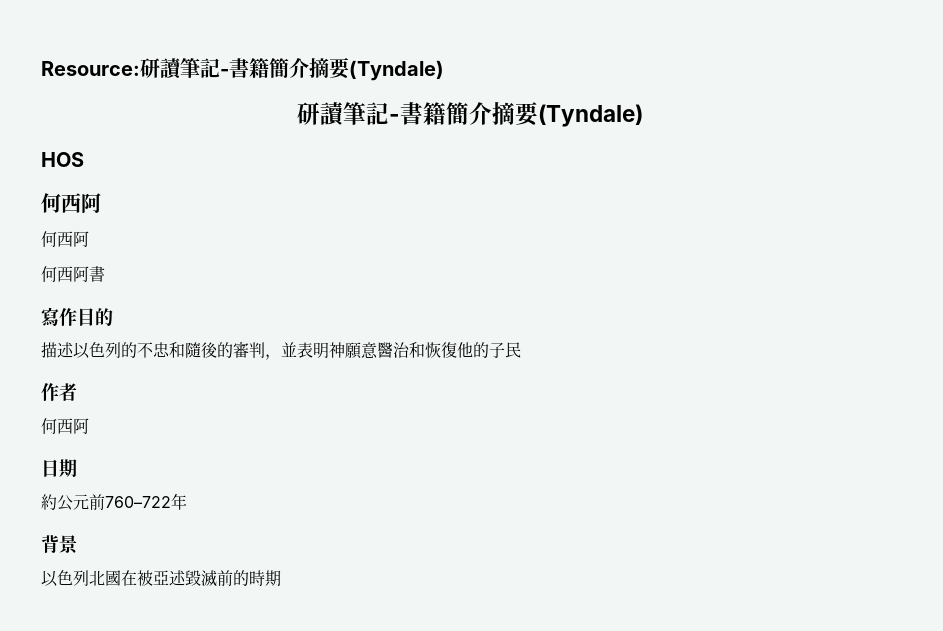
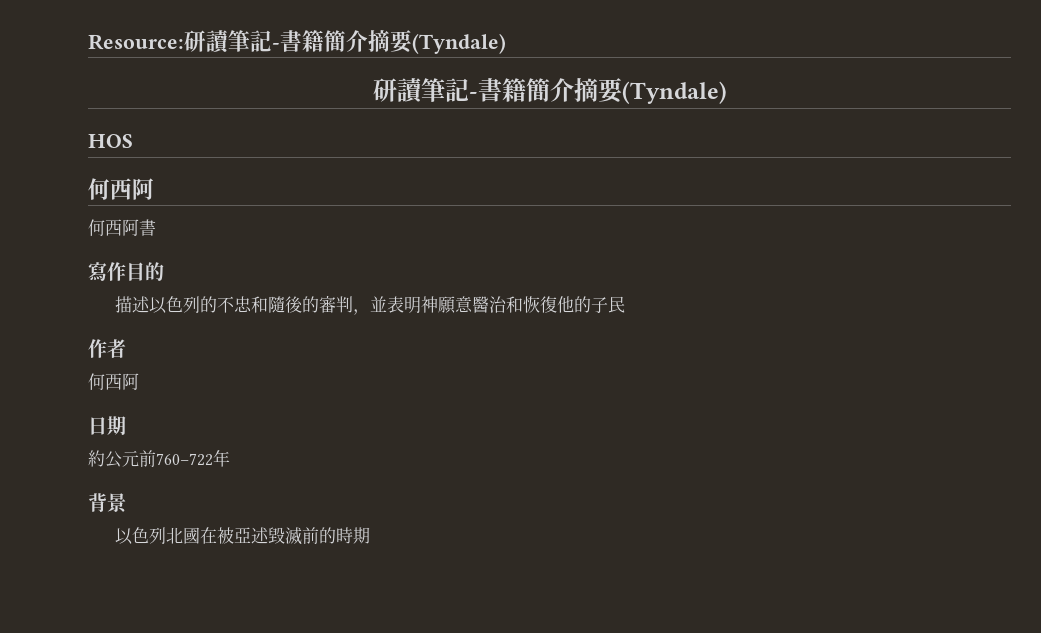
[41,266,89,282] // 何西阿 -> (139, 227) none

